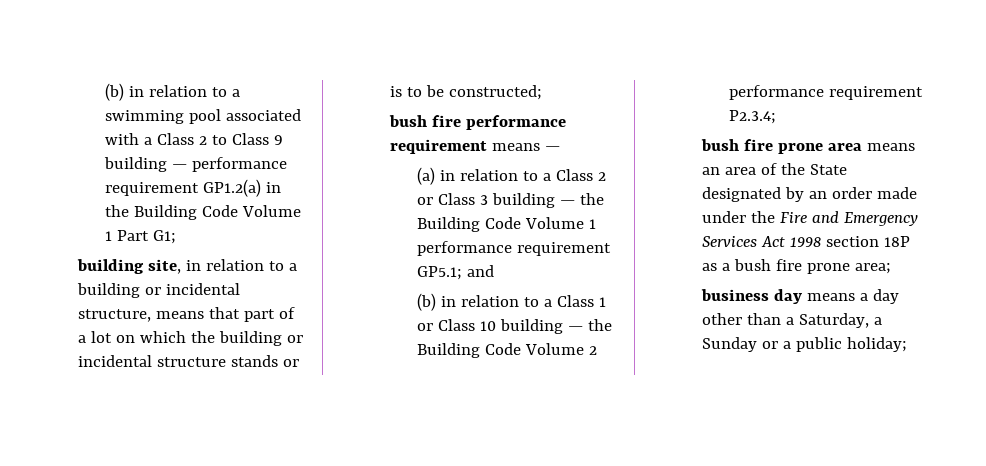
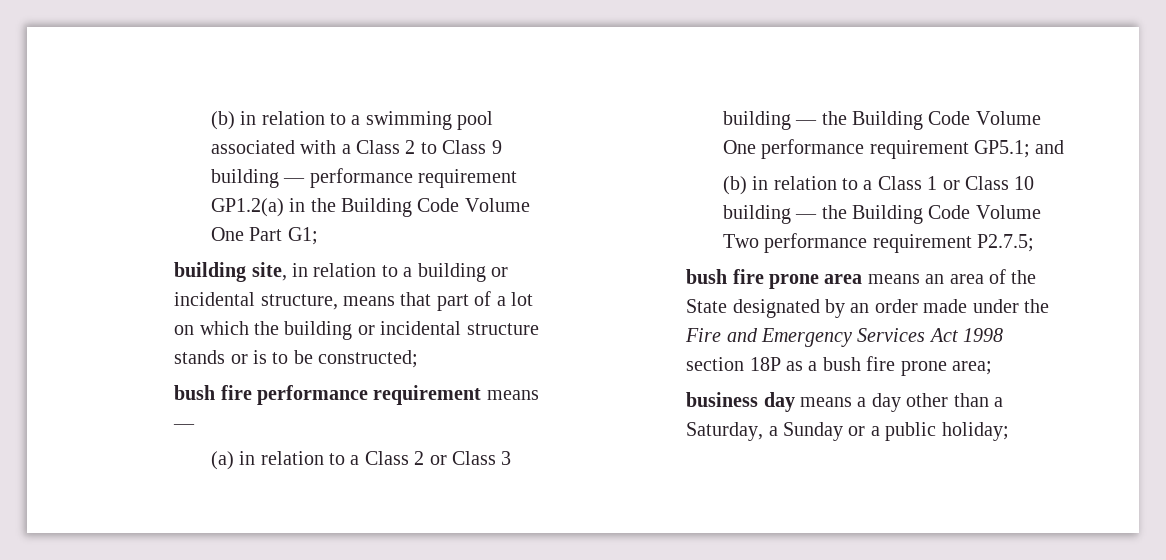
[104,231,112,241] 1 -> [210,227,244,241] One
[588,219,596,229] 1 -> [722,140,756,154] One
[588,346,597,355] [728,85,923,100] [728,110,776,124] 2 performance requirement P2.3.4; -> [722,233,1034,253] Two performance requirement P2.7.5;

